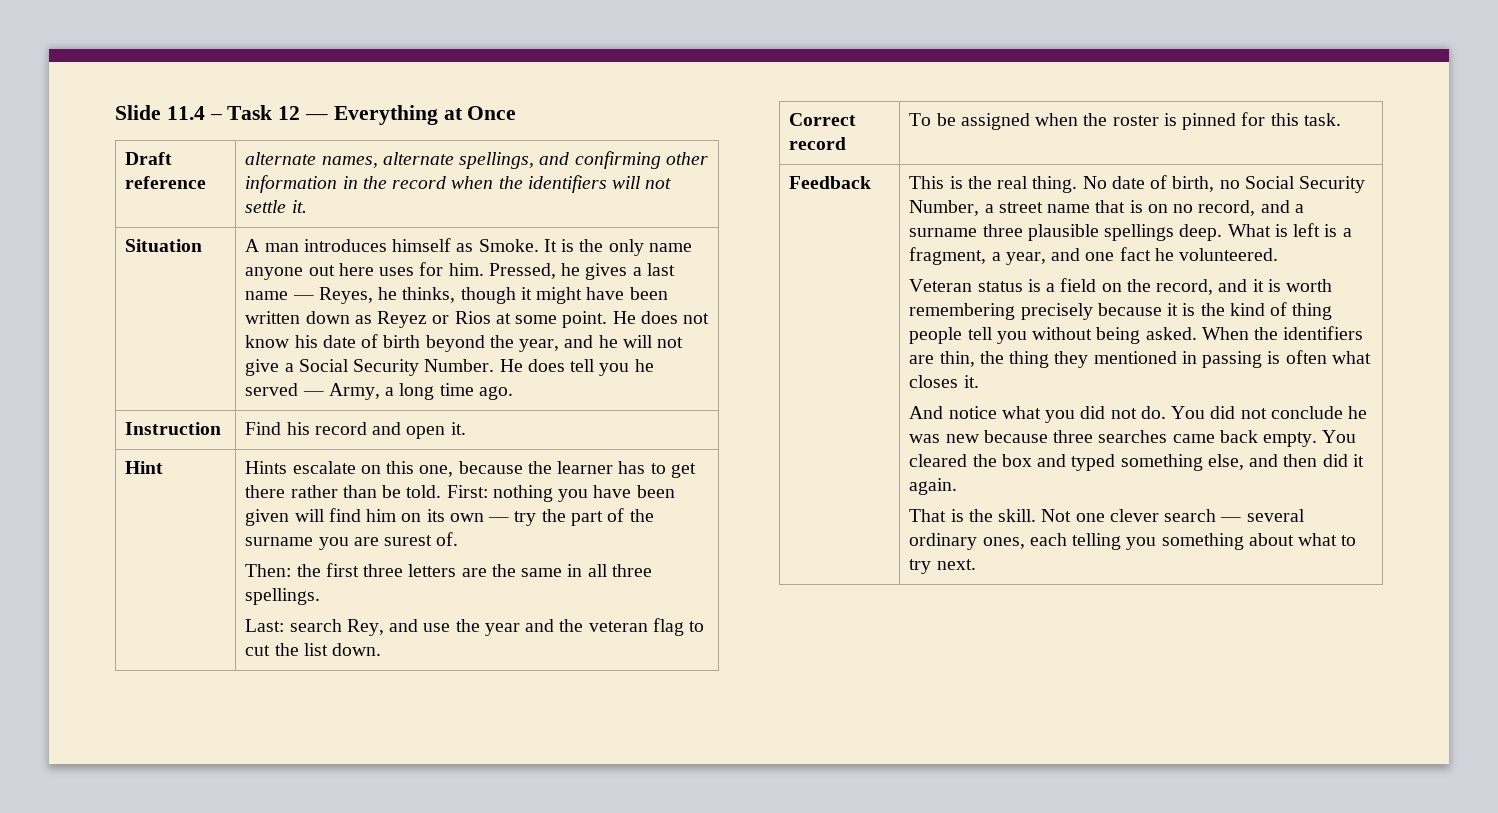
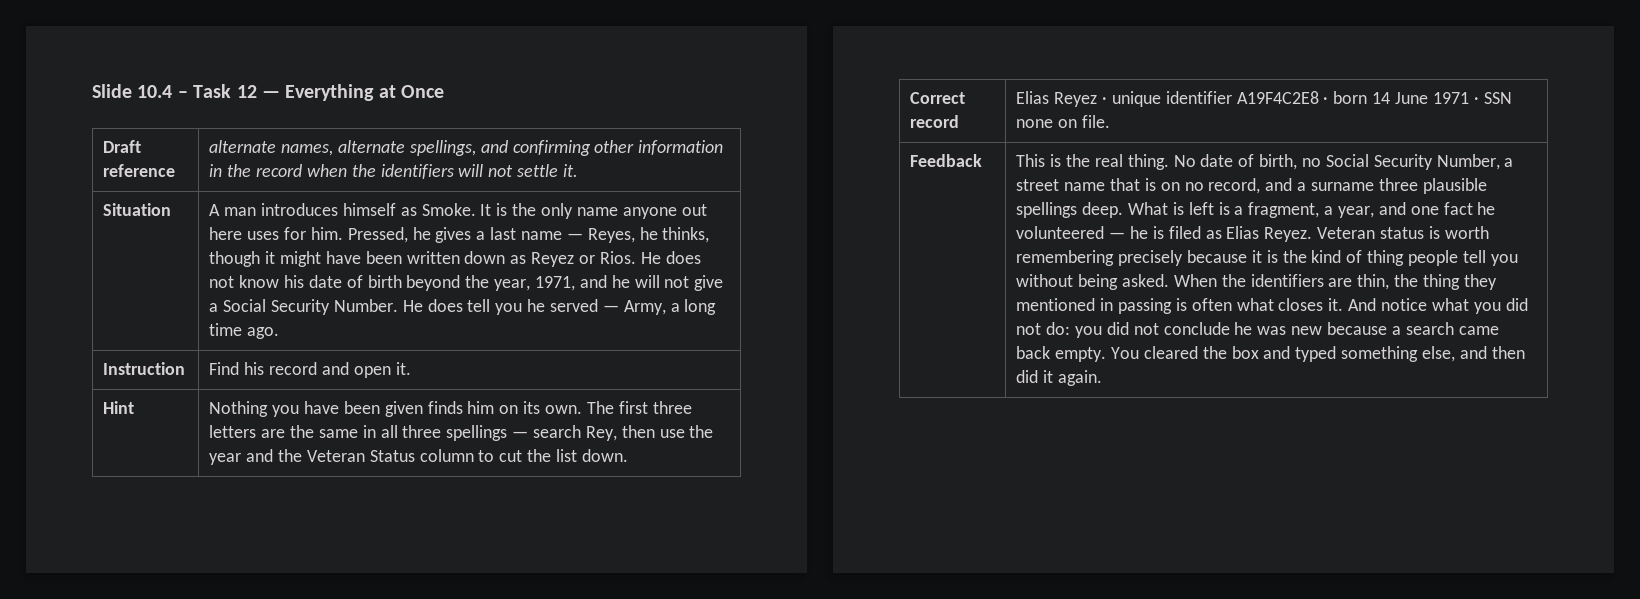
[166,106,205,120] 11.4 -> [137,85,173,98] 10.4
[454,311,608,328] Rios at some point. -> [599,251,636,264] Rios.
(560, 345) none -> [534,276,575,291] 1971,
[245,461,697,478] [245,485,553,502] Hints escalate on this one, because the learner has to get there rather than be told. First: nothing -> [209,401,269,417] Nothing
[294,508,361,522] will find -> [427,401,463,414] finds
[449,508,654,526] [245,532,459,550] [245,564,321,577] own — try the part of the surname you are surest of. // Then: the -> [544,401,614,414] own. The
[245,588,321,605] [245,619,285,632] spellings. // Last: -> [446,425,529,441] spellings —
[389,619,419,632] and -> [621,425,655,438] then
[588,618,685,636] veteran flag -> [306,449,474,462] Veteran Status column
[909,112,1342,130] To be assigned when the roster is pinned for this task. -> [1016,91,1512,107] [1016,115,1110,128] Elias Reyez · unique identifier A19F4C2E8 · born 14 June 1971 · SSN none on file.
[1179,248,1279,261] [909,278,1264,295] volunteered. // Veteran status is a field on the record, and it -> [1016,226,1424,242] volunteered — he is filed as Elias Reyez. Veteran status
(979, 381) // -> (1344, 304) none
[1140,406,1206,419] do. You -> [1046,322,1102,338] do: you
[1053,430,1168,443] three searches -> [1391,322,1454,335] a search
[909,509,1305,522] [909,533,1357,550] [909,559,976,574] // That is the skill. Not one clever search — several ordinary ones, each telling you something about what to try next. -> (1102, 378) none

